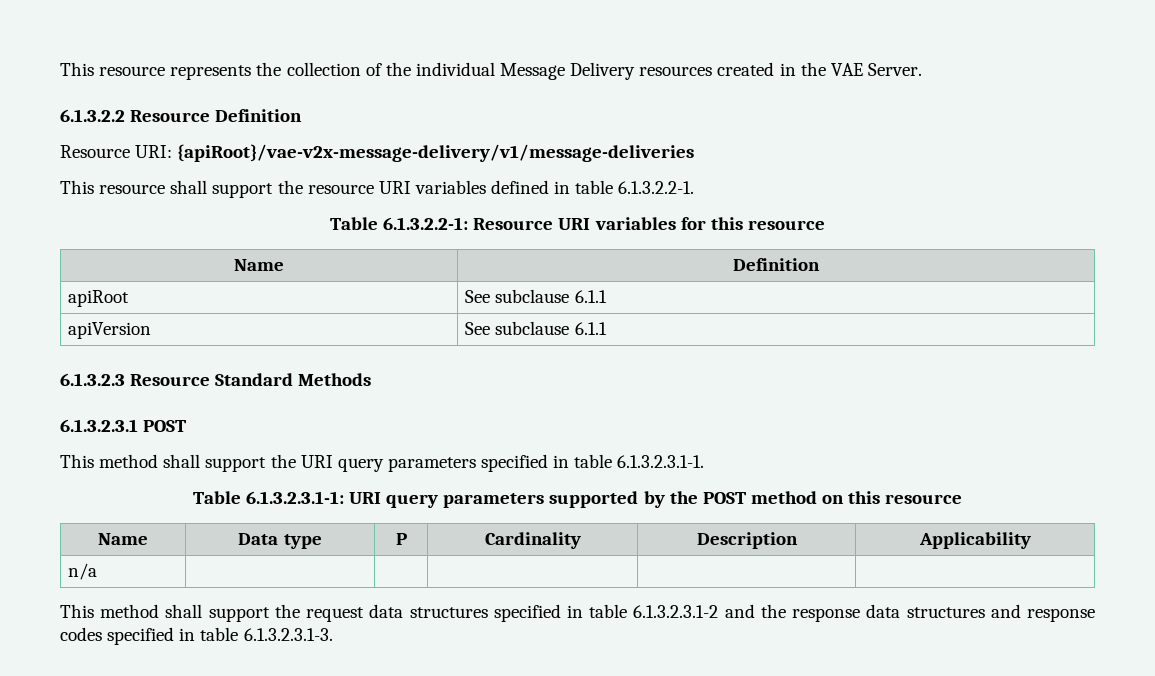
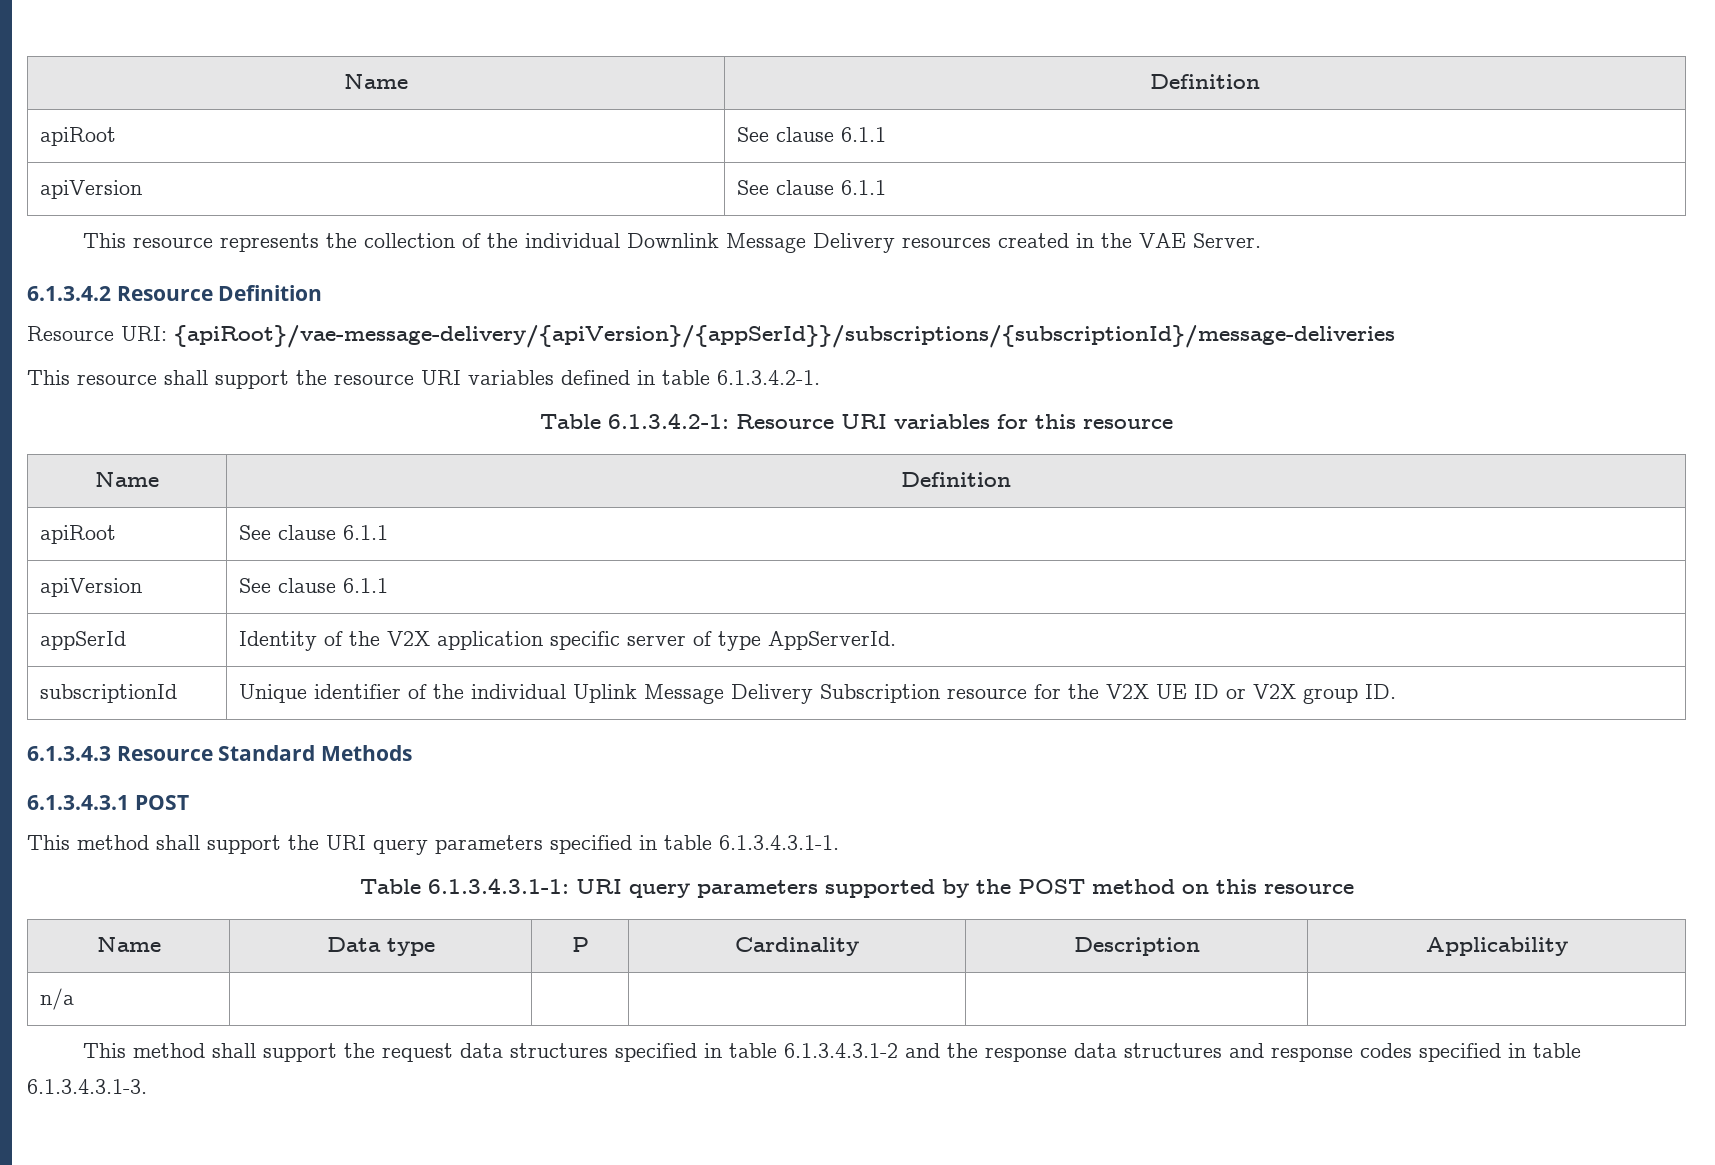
(60, 69) none -> [344,74,408,89] [1150,74,1260,89] [39,127,116,146] [736,127,886,142] [39,180,142,199] [736,180,886,195] Name | Definition // apiRoot | See clause 6.1.1 // apiVersion | See clause 6.1.1 //
(495, 69) none -> [626,233,719,248] Downlink
[60,109,125,122] 6.1.3.2.2 -> [27,286,111,301] 6.1.3.4.2
[177,144,695,162] {apiRoot}/vae-v2x-message-delivery/v1/message-deliveries -> [174,325,1395,348] {apiRoot}/vae-message-delivery/{apiVersion}/{appSerId}}/subscriptions/{subscriptionId}/message-deliveries
[618,181,695,194] [330,217,469,230] 6.1.3.2.2-1. // Table 6.1.3.2.2-1: -> [717,370,820,385] [540,413,729,429] 6.1.3.4.2-1. // Table 6.1.3.4.2-1:
[495,289,607,303] [68,322,152,339] [465,321,607,335] [60,373,125,386] subclause 6.1.1 // apiVersion | See subclause 6.1.1 // 6.1.3.2.3 -> [277,525,388,540] [39,578,142,597] [238,578,388,593] [39,631,126,650] [238,631,896,651] [39,684,177,703] [238,684,1396,704] [27,746,111,761] clause 6.1.1 // apiVersion | See clause 6.1.1 // appSerId | Identity of the V2X application specific server of type AppServerId. // subscriptionId | Unique identifier of the individual Uplink Message Delivery Subscription resource for the V2X UE ID or V2X group ID. // 6.1.3.4.3
[60,419,138,432] 6.1.3.2.3.1 -> [27,795,129,810] 6.1.3.4.3.1
[617,455,705,468] [192,491,344,504] 6.1.3.2.3.1-1. // Table 6.1.3.2.3.1-1: -> [719,835,839,850] [359,878,569,894] 6.1.3.4.3.1-1. // Table 6.1.3.4.3.1-1:
[633,605,719,618] 6.1.3.2.3.1-2 -> [783,1043,898,1058] 6.1.3.4.3.1-2
[243,628,333,641] 6.1.3.2.3.1-3. -> [27,1079,147,1094] 6.1.3.4.3.1-3.

